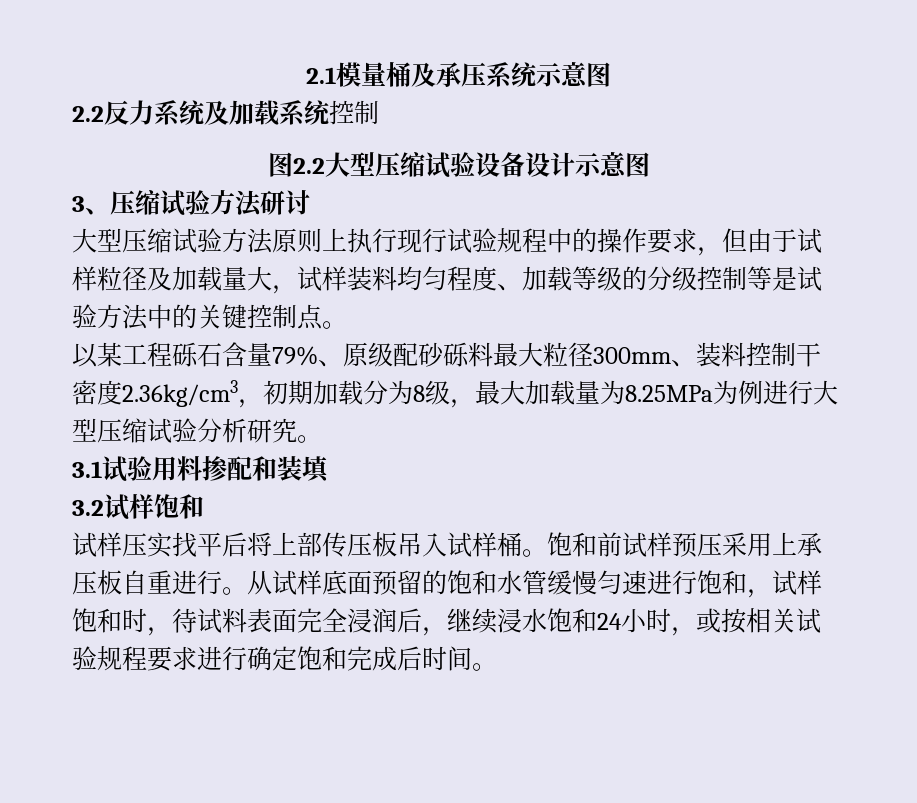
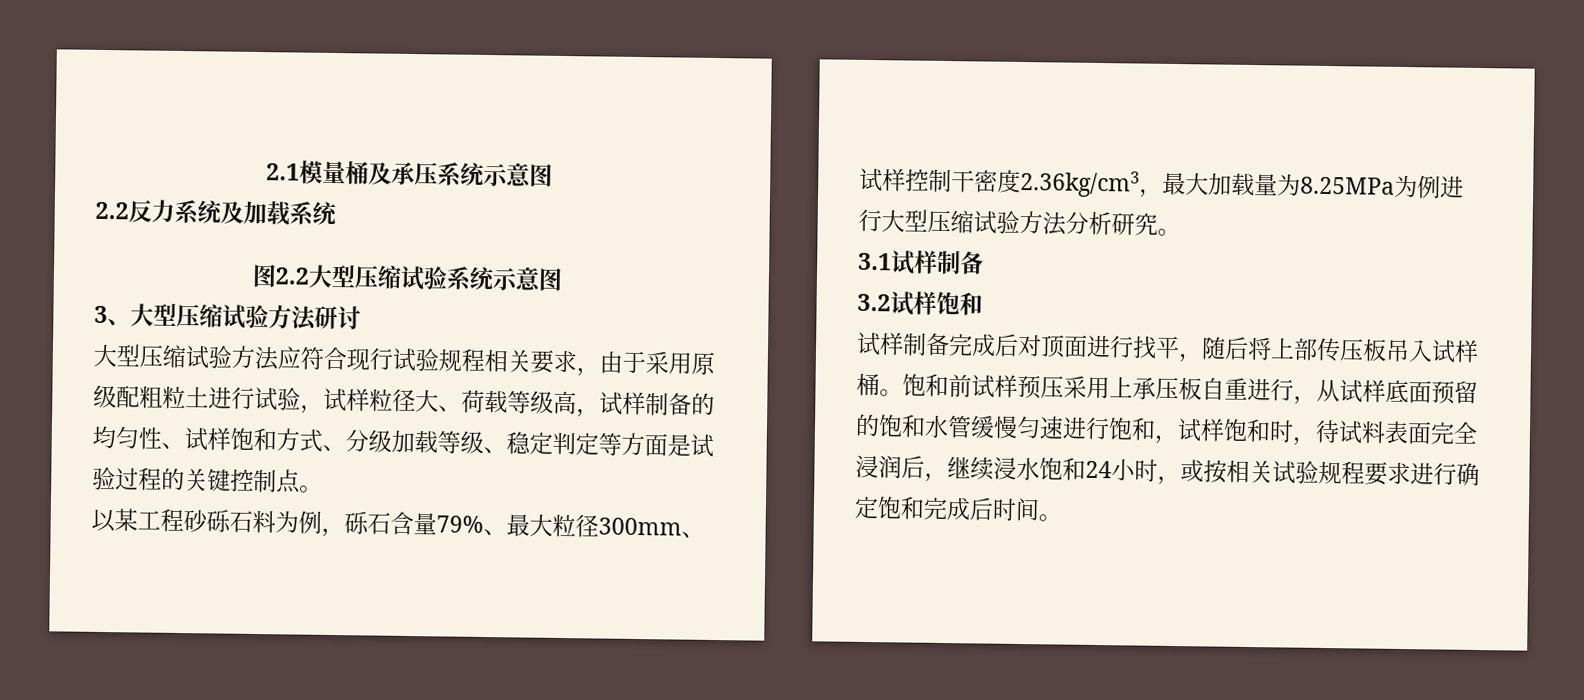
[329,100,379,125] 控制 -> (338, 213) none
[474,152,575,177] 设备设计 -> [446,266,496,291] 系统
(110, 211) none -> [130,303,177,327] 大型
[272,228,397,253] 原则上执行 -> [277,346,347,371] 应符合
[547,228,822,256] [72,266,822,294] [72,304,172,330] 中的操作要求，但由于试样粒径及加载量大，试样装料均匀程度、加载等级的分级控制等是试验方法中 -> [484,348,715,377] [93,384,715,418] [92,425,714,457] [92,466,162,491] 相关要求，由于采用原级配粗粒土进行试验，试样粒径大、荷载等级高，试样制备的均匀性、试样饱和方式、分级加载等级、稳定判定等方面是试验过程
(172, 354) none -> [183,509,345,538] 砂砾石料为例，
[343,342,493,367] 原级配砂砾料 -> (507, 532) none
[696,342,746,367] 装料 -> [859,167,906,192] 试样
[263,380,475,408] 初期加载分为8级， -> (1163, 193) none
(197, 430) none -> [1019,210,1067,236] 方法
[127,456,331,483] 验用料掺配和装填 -> [914,250,984,275] 样制备
[122,532,222,558] 压实找平 -> [902,332,1226,363] 制备完成后对顶面进行找平，随
[222,587,247,595] 。 -> [1293,395,1317,405] ，

